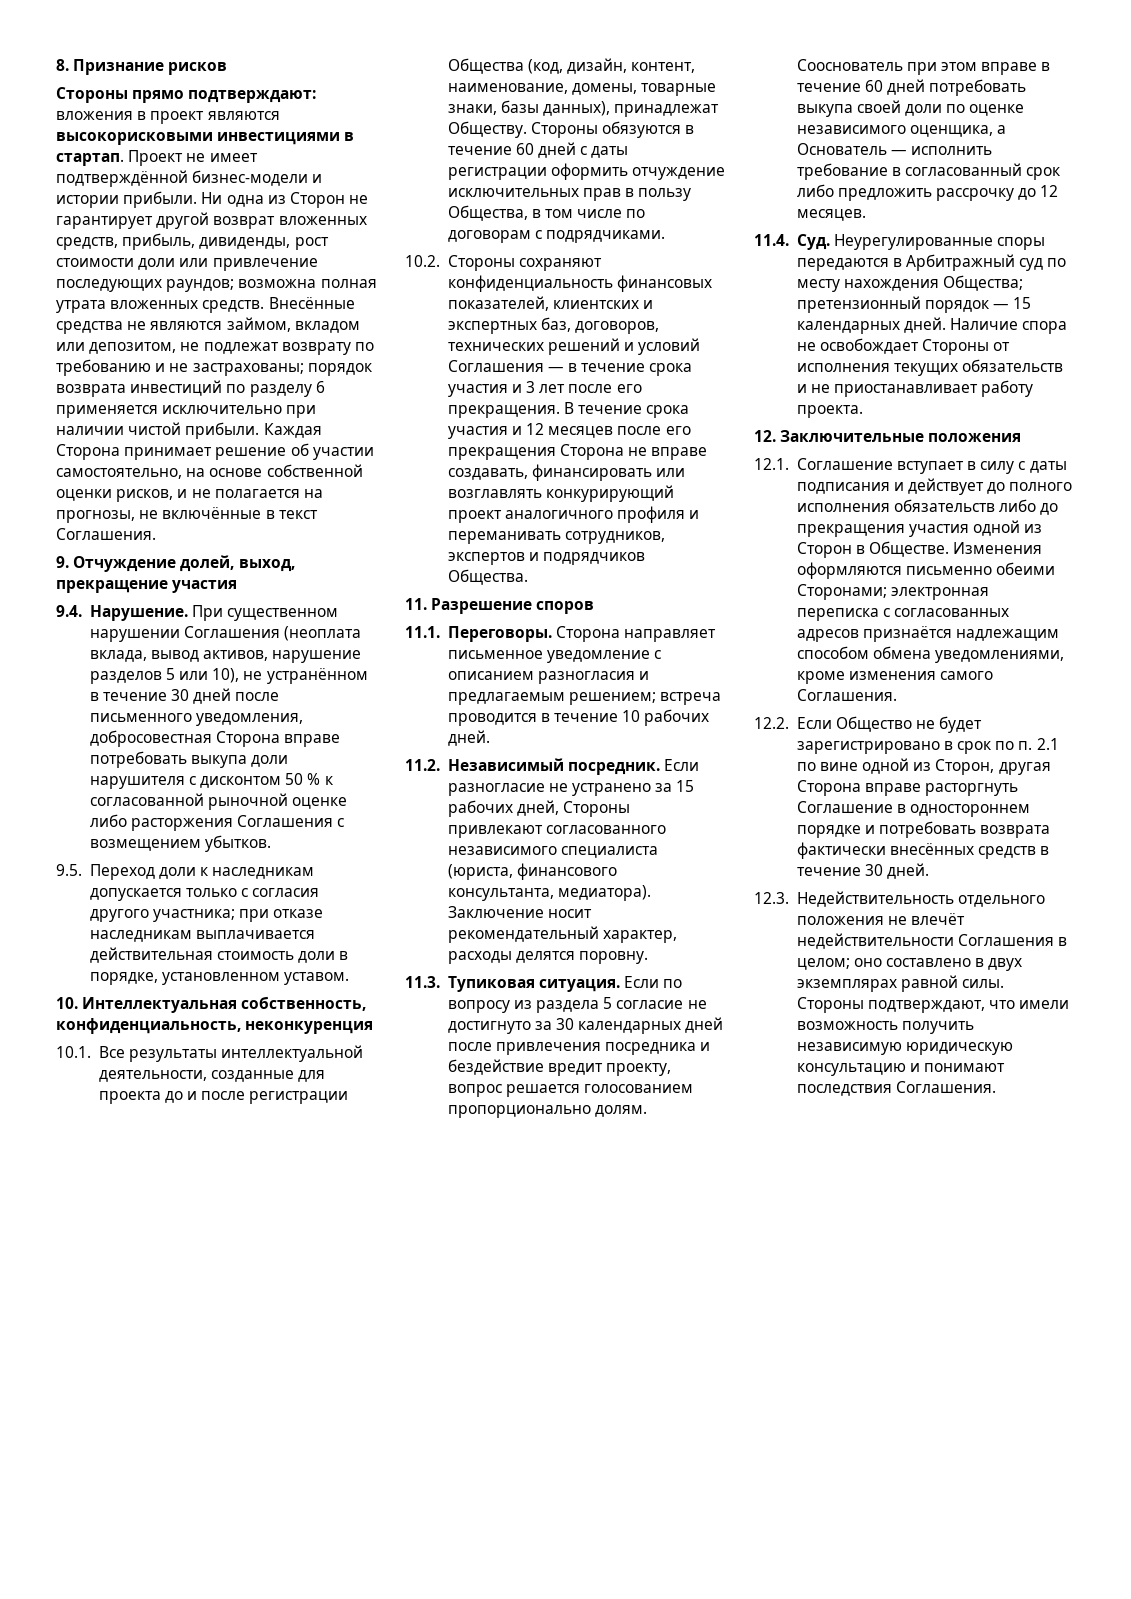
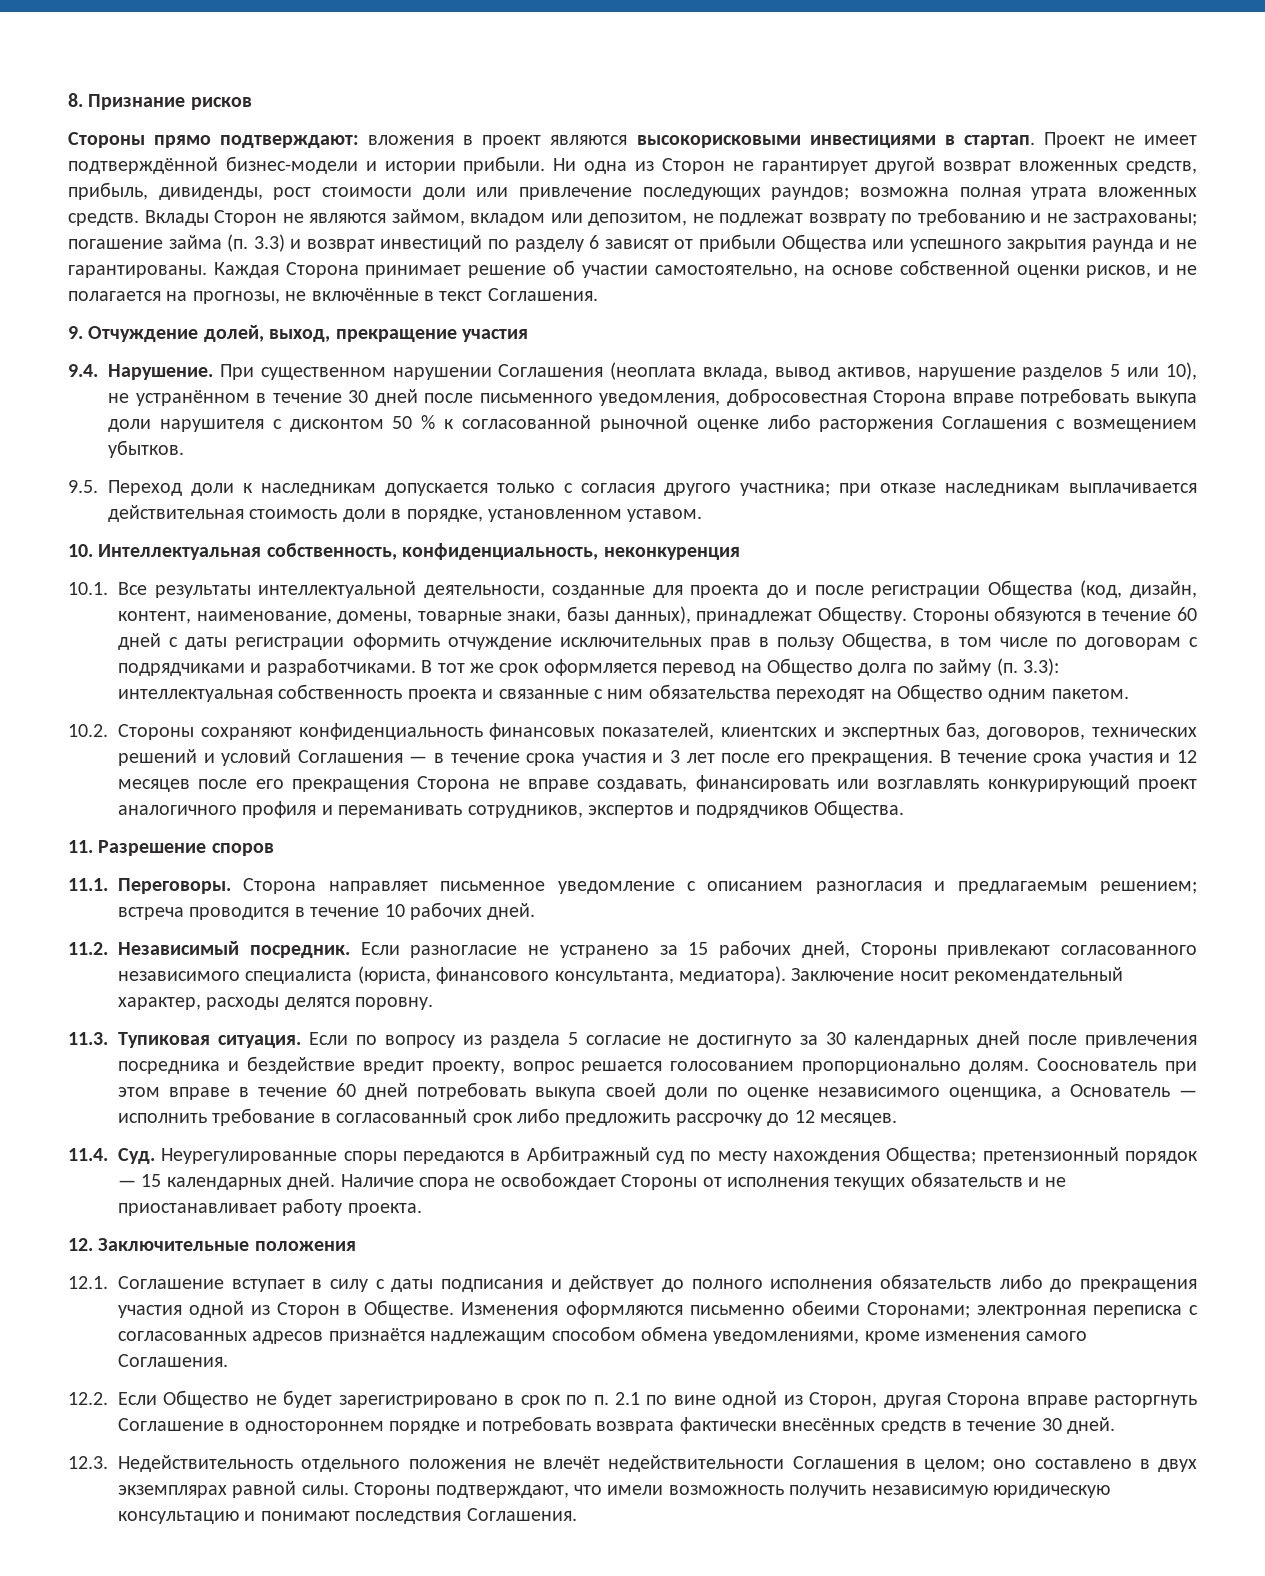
[268,297,355,309] [56,321,123,334] Внесённые средства -> [144,210,277,226] Вклады Сторон
[307,363,373,376] [56,380,325,397] [56,405,317,418] [56,422,260,439] порядок возврата инвестиций по разделу 6 применяется исключительно при наличии чистой прибыли. -> [68,234,1197,252] [68,265,207,278] погашение займа (п. 3.3) и возврат инвестиций по разделу 6 зависят от прибыли Общества или успешного закрытия раунда и не гарантированы.
[546,230,666,243] подрядчиками. -> [118,658,1059,676] [118,684,1129,702] подрядчиками и разработчиками. В тот же срок оформляется перевод на Общество долга по займу (п. 3.3): интеллектуальная собственность проекта и связанные с ним обязательства переходят на Общество одним пакетом.

